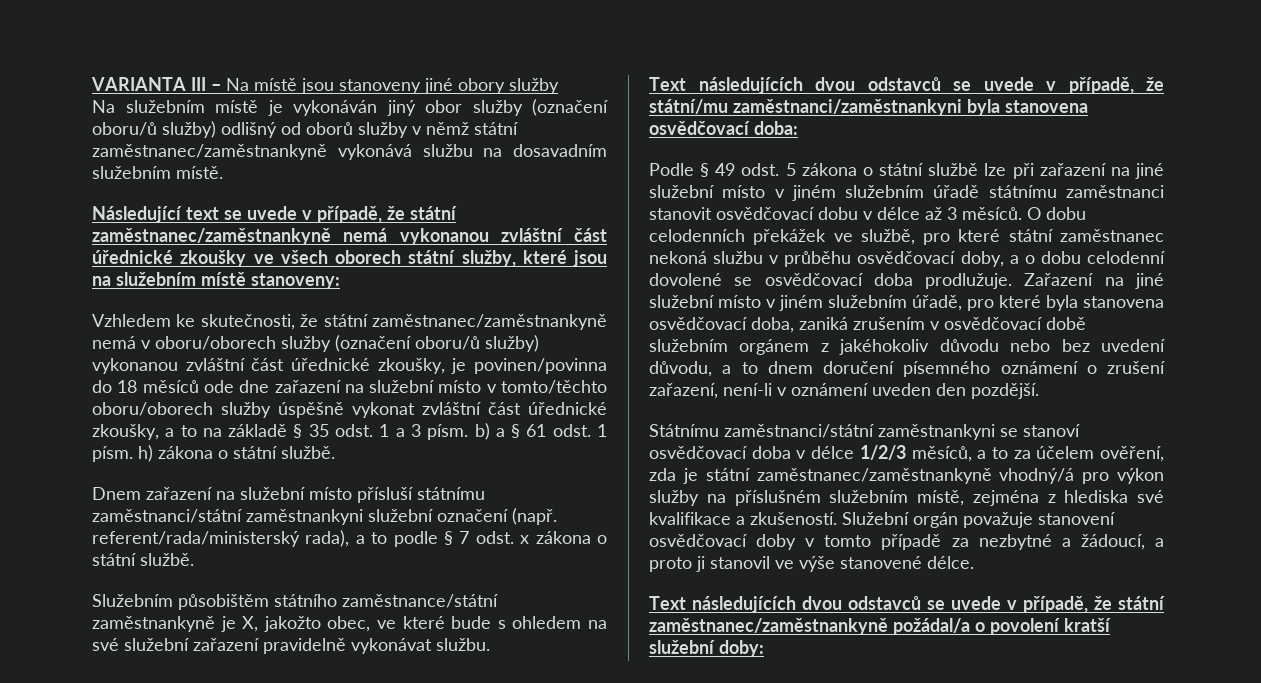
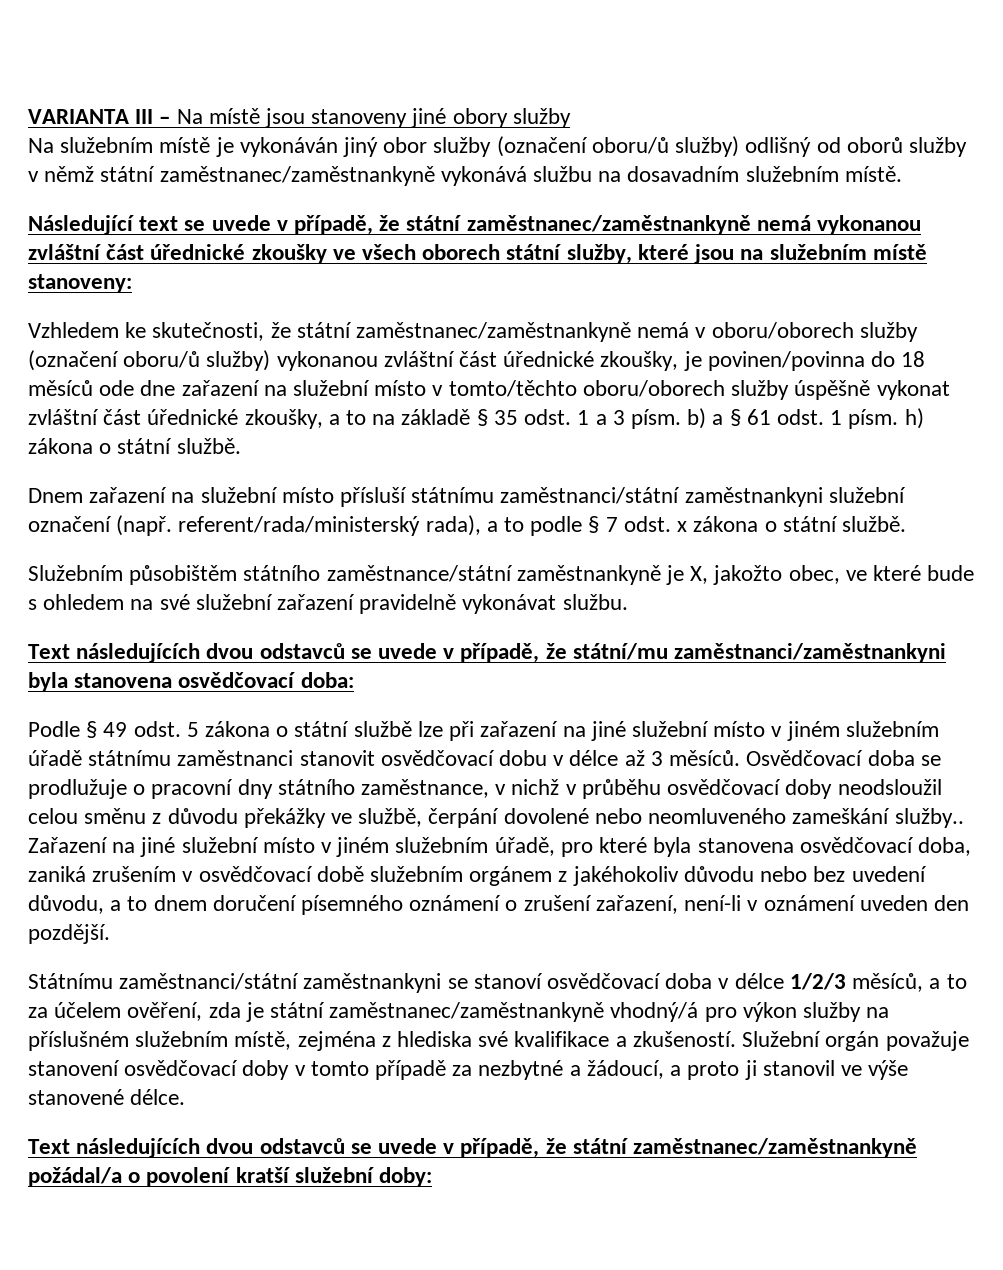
[1027,207,1086,220] [649,229,1164,245] [649,251,1165,267] [649,273,1013,289] O dobu celodenních překážek ve službě, pro které státní zaměstnanec nekoná službu v průběhu osvědčovací doby, a o dobu celodenní dovolené se osvědčovací doba prodlužuje. -> [746,750,941,766] [28,779,942,799] [28,808,964,828] Osvědčovací doba se prodlužuje o pracovní dny státního zaměstnance, v nichž v průběhu osvědčovací doby neodsloužil celou směnu z důvodu překážky ve službě, čerpání dovolené nebo neomluveného zameškání služby..

